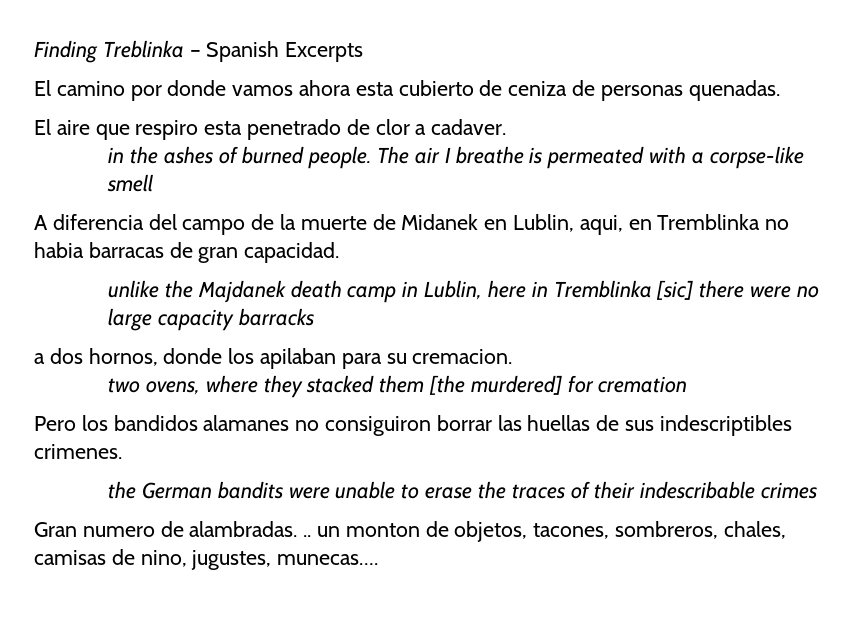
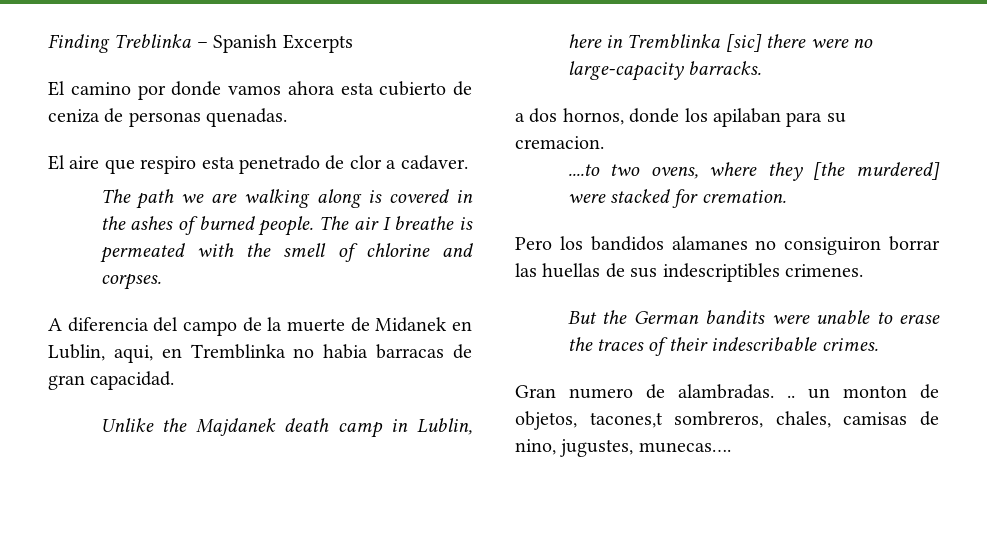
(507, 127) none -> [100,189,450,209] The path we are walking along is covered
[691,146,804,169] a corpse-like -> [246,243,272,257] the
(154, 183) none -> [337,243,473,262] [100,273,161,290] of chlorine and corpses.
[108,280,160,298] unlike -> [100,418,154,432] Unlike
[108,308,314,331] large capacity barracks -> [567,61,762,81] large-capacity barracks.
(513, 356) none -> [567,164,600,176] ....to
[306,375,688,395] stacked them [the murdered] for cremation -> [813,162,940,180] [567,189,786,208] [the murdered] were stacked for cremation.
(122, 451) none -> [567,311,597,324] But
[760,482,817,499] crimes -> [821,338,878,351] crimes.
[533,523,610,539] tacones, -> [589,412,663,428] tacones,t

